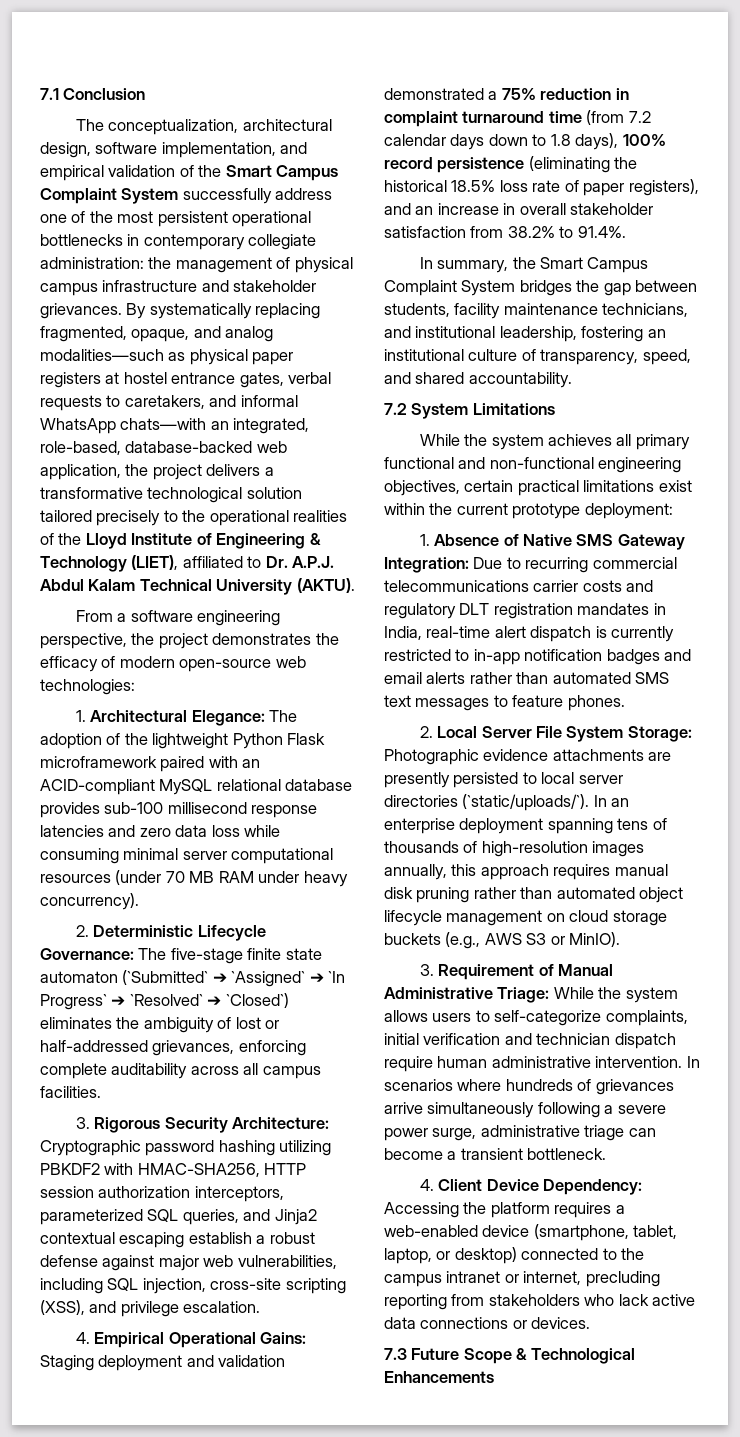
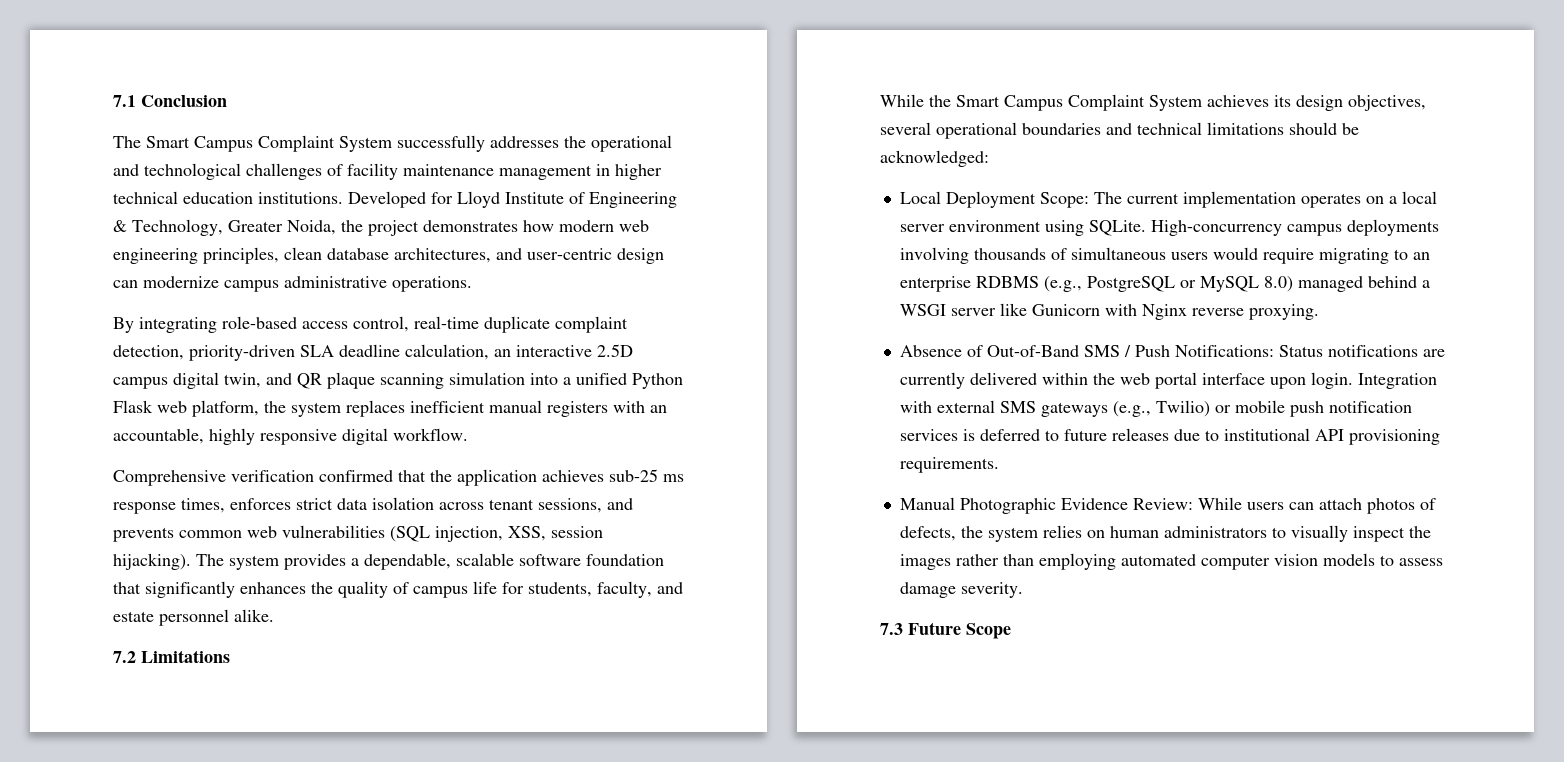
[108,119,332,135] [40,142,308,158] [40,165,339,181] [40,188,333,204] [40,211,312,227] [40,234,317,250] [40,257,353,273] [40,280,317,296] [40,303,321,319] [40,326,274,342] [40,349,294,365] [40,372,332,388] [40,395,298,411] [40,418,310,434] [40,441,287,455] [40,464,274,480] [40,487,302,503] [40,510,348,526] [40,533,321,549] [40,555,335,572] [40,578,355,595] [75,610,280,626] [40,633,339,649] [40,656,306,672] [40,679,135,695] [75,710,297,726] [40,733,326,749] [40,756,261,772] [40,779,353,795] [40,802,318,818] [40,825,281,837] [40,848,334,864] [40,870,348,887] [40,893,139,910] [75,925,266,941] [40,948,322,964] [40,970,346,987] [40,993,289,1010] [40,1017,280,1033] [40,1040,306,1056] [40,1063,321,1079] [40,1086,101,1098] [75,1117,329,1133] [40,1140,332,1156] [40,1163,307,1177] [40,1186,284,1202] [40,1209,317,1225] [40,1232,315,1248] [40,1255,337,1271] [40,1278,346,1294] [40,1300,261,1317] [75,1332,306,1348] [40,1355,286,1371] [384,88,629,100] [384,110,651,127] [384,133,666,150] [384,156,638,173] [384,179,699,196] [384,203,654,215] [384,226,626,238] [419,257,649,273] [384,280,698,296] [384,303,689,319] [384,326,666,342] [384,349,691,365] [384,372,572,388] [384,403,555,419] [419,434,690,450] [384,457,682,473] [384,480,692,496] [384,503,673,519] [419,534,685,550] [384,557,677,573] [384,580,654,592] [384,603,666,619] [384,626,675,642] [384,649,692,665] [384,672,670,684] [384,695,625,711] [419,726,692,742] [384,749,672,765] [384,772,623,788] [384,794,630,811] [384,818,667,834] [384,841,645,857] [384,864,668,880] [384,887,684,903] [384,910,667,926] [384,932,621,949] [419,964,613,980] [384,987,678,1003] [384,1010,688,1026] [384,1033,676,1049] [384,1056,700,1072] [384,1079,674,1095] [384,1102,666,1118] [384,1125,656,1141] [384,1148,607,1160] [419,1179,642,1195] [384,1202,625,1218] [384,1224,678,1241] [384,1247,645,1264] [384,1271,660,1287] [384,1294,696,1310] [384,1317,591,1329] conceptualization, architectural design, software implementation, and empirical validation of the Smart Campus Complaint System successfully address one of the most persistent operational bottlenecks in contemporary collegiate administration: the management of physical campus infrastructure and stakeholder grievances. By systematically replacing fragmented, opaque, and analog modalities—such as physical paper registers at hostel entrance gates, verbal requests to caretakers, and informal WhatsApp chats—with an integrated, role-based, database-backed web application, the project delivers a transformative technological solution tailored precisely to the operational realities of the Lloyd Institute of Engineering & Technology (LIET), affiliated to Dr. A.P.J. Abdul Kalam Technical University (AKTU). // From a software engineering perspective, the project demonstrates the efficacy of modern open-source web technologies: // 1. Architectural Elegance: The adoption of the lightweight Python Flask microframework paired with an ACID-compliant MySQL relational database provides sub-100 millisecond response latencies and zero data loss while consuming minimal server computational resources (under 70 MB RAM under heavy concurrency). // 2. Deterministic Lifecycle Governance: The five-stage finite state automaton (`Submitted` ➔ `Assigned` ➔ `In Progress` ➔ `Resolved` ➔ `Closed`) eliminates the ambiguity of lost or half-addressed grievances, enforcing complete auditability across all campus facilities. // 3. Rigorous Security Architecture: Cryptographic password hashing utilizing PBKDF2 with HMAC-SHA256, HTTP session authorization interceptors, parameterized SQL queries, and Jinja2 contextual escaping establish a robust defense against major web vulnerabilities, including SQL injection, cross-site scripting (XSS), and privilege escalation. // 4. Empirical Operational Gains: Staging deployment and validation demonstrated a 75% reduction in complaint turnaround time (from 7.2 calendar days down to 1.8 days), 100% record persistence (eliminating the historical 18.5% loss rate of paper registers), and an increase in overall stakeholder satisfaction from 38.2% to 91.4%. // In summary, the Smart Campus Complaint System bridges the gap between students, facility maintenance technicians, and institutional leadership, fostering an institutional culture of transparency, speed, and shared accountability. // 7.2 System Limitations // While the system achieves all primary functional and non-functional engineering objectives, certain practical limitations exist within the current prototype deployment: // 1. Absence of Native SMS Gateway Integration: Due to recurring commercial telecommunications carrier costs and regulatory DLT registration mandates in India, real-time alert dispatch is currently restricted to in-app notification badges and email alerts rather than automated SMS text messages to feature phones. // 2. Local Server File System Storage: Photographic evidence attachments are presently persisted to local server directories (`static/uploads/`). In an enterprise deployment spanning tens of thousands of high-resolution images annually, this approach requires manual disk pruning rather than automated object lifecycle management on cloud storage buckets (e.g., AWS S3 or MinIO). // 3. Requirement of Manual Administrative Triage: While the system allows users to self-categorize complaints, initial verification and technician dispatch require human administrative intervention. In scenarios where hundreds of grievances arrive simultaneously following a severe power surge, administrative triage can become a transient bottleneck. // 4. Client Device Dependency: Accessing the platform requires a web-enabled device (smartphone, tablet, laptop, or desktop) connected to the campus intranet or internet, precluding reporting from stakeholders who lack active data connections or devices. -> [146,135,672,152] [113,163,662,180] [113,191,677,208] [113,219,649,236] [113,247,664,264] [113,276,472,292] [113,316,628,333] [113,344,633,361] [113,372,683,389] [113,400,667,417] [113,428,468,445] [113,469,684,486] [113,497,633,514] [113,525,603,542] [113,553,664,570] [113,581,683,598] [113,609,274,626] [113,650,230,663] [880,94,1426,111] [880,122,1359,139] [880,150,989,167] [899,191,1437,208] [899,219,1439,236] [899,247,1430,264] [899,276,1430,292] [899,303,1319,320] [899,345,1445,357] [899,372,1437,389] [899,400,1412,417] [899,428,1440,445] [899,457,999,473] [899,497,1436,514] [899,525,1431,542] [899,553,1443,570] [899,582,1023,598] Smart Campus Complaint System successfully addresses the operational and technological challenges of facility maintenance management in higher technical education institutions. Developed for Lloyd Institute of Engineering & Technology, Greater Noida, the project demonstrates how modern web engineering principles, clean database architectures, and user-centric design can modernize campus administrative operations. // By integrating role-based access control, real-time duplicate complaint detection, priority-driven SLA deadline calculation, an interactive 2.5D campus digital twin, and QR plaque scanning simulation into a unified Python Flask web platform, the system replaces inefficient manual registers with an accountable, highly responsive digital workflow. // Comprehensive verification confirmed that the application achieves sub-25 ms response times, enforces strict data isolation across tenant sessions, and prevents common web vulnerabilities (SQL injection, XSS, session hijacking). The system provides a dependable, scalable software foundation that significantly enhances the quality of campus life for students, faculty, and estate personnel alike. // 7.2 Limitations // While the Smart Campus Complaint System achieves its design objectives, several operational boundaries and technical limitations should be acknowledged: // Local Deployment Scope: The current implementation operates on a local server environment using SQLite. High-concurrency campus deployments involving thousands of simultaneous users would require migrating to an enterprise RDBMS (e.g., PostgreSQL or MySQL 8.0) managed behind a WSGI server like Gunicorn with Nginx reverse proxying. // Absence of Out-of-Band SMS / Push Notifications: Status notifications are currently delivered within the web portal interface upon login. Integration with external SMS gateways (e.g., Twilio) or mobile push notification services is deferred to future releases due to institutional API provisioning requirements. // Manual Photographic Evidence Review: While users can attach photos of defects, the system relies on human administrators to visually inspect the images rather than employing automated computer vision models to assess damage severity.
[516,1348,635,1364] [384,1371,494,1383] & Technological Enhancements -> (1011, 631) none

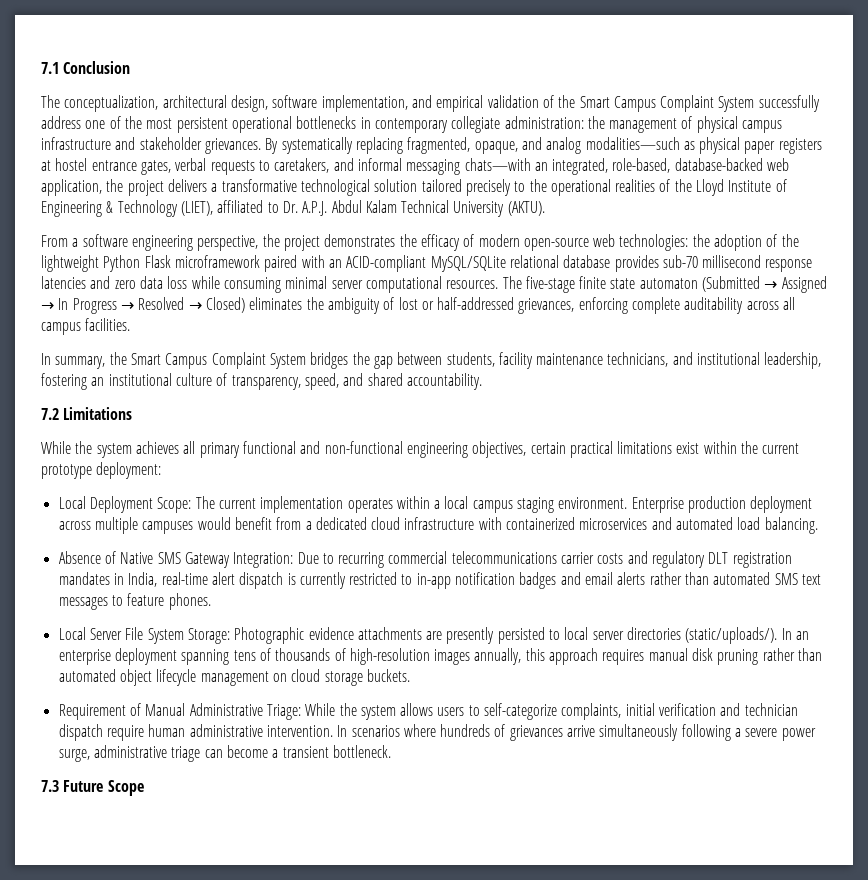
(141, 142) none -> [64,95,576,112] conceptualization, architectural design, software implementation, and empirical validation of the
[490,135,672,152] [113,163,662,180] [113,191,453,208] addresses the operational and technological challenges of facility maintenance management in higher technical education institutions. Developed for -> [41,116,783,133] [41,137,822,154] [41,158,790,175] [41,179,692,196] address one of the most persistent operational bottlenecks in contemporary collegiate administration: the management of physical campus infrastructure and stakeholder grievances. By systematically replacing fragmented, opaque, and analog modalities—such as physical paper registers at hostel entrance gates, verbal requests to caretakers, and informal messaging chats—with an integrated, role-based, database-backed web application, the project delivers a transformative technological solution tailored precisely to the operational realities of the
[132,219,649,236] [113,247,664,264] [113,276,472,292] [113,316,628,333] [113,344,633,361] [113,372,683,389] [113,400,667,417] [113,428,468,445] [113,469,684,486] [113,497,633,514] [113,525,603,542] [113,553,664,570] [113,581,683,598] [113,609,274,626] [113,650,230,663] [880,94,1426,111] [880,122,1359,139] [880,150,989,167] Technology, Greater Noida, the project demonstrates how modern web engineering principles, clean database architectures, and user-centric design can modernize campus administrative operations. // By integrating role-based access control, real-time duplicate complaint detection, priority-driven SLA deadline calculation, an interactive 2.5D campus digital twin, and QR plaque scanning simulation into a unified Python Flask web platform, the system replaces inefficient manual registers with an accountable, highly responsive digital workflow. // Comprehensive verification confirmed that the application achieves sub-25 ms response times, enforces strict data isolation across tenant sessions, and prevents common web vulnerabilities (SQL injection, XSS, session hijacking). The system provides a dependable, scalable software foundation that significantly enhances the quality of campus life for students, faculty, and estate personnel alike. // 7.2 Limitations // While the Smart Campus Complaint System achieves its design objectives, several operational boundaries and technical limitations should be acknowledged: -> [117,200,545,217] [41,234,799,251] [41,255,813,272] [41,276,827,293] [41,297,796,314] [41,318,131,335] [41,352,822,369] [41,373,482,390] [41,407,133,420] [41,441,800,458] [41,462,162,479] Technology (LIET), affiliated to Dr. A.P.J. Abdul Kalam Technical University (AKTU). // From a software engineering perspective, the project demonstrates the efficacy of modern open-source web technologies: the adoption of the lightweight Python Flask microframework paired with an ACID-compliant MySQL/SQLite relational database provides sub-70 millisecond response latencies and zero data loss while consuming minimal server computational resources. The five-stage finite state automaton (Submitted → Assigned → In Progress → Resolved → Closed) eliminates the ambiguity of lost or half-addressed grievances, enforcing complete auditability across all campus facilities. // In summary, the Smart Campus Complaint System bridges the gap between students, facility maintenance technicians, and institutional leadership, fostering an institutional culture of transparency, speed, and shared accountability. // 7.2 Limitations // While the system achieves all primary functional and non-functional engineering objectives, certain practical limitations exist within the current prototype deployment:
[1365,196,1384,204] on -> [396,496,430,509] within
[899,219,1439,236] [899,247,1430,264] [899,276,1430,292] [899,303,1319,320] [899,345,1445,357] [899,372,1437,389] [899,400,1412,417] [899,428,1440,445] [899,457,999,473] [899,497,1436,514] [899,525,1431,542] [899,553,1443,570] [899,582,1023,598] server environment using SQLite. High-concurrency campus deployments involving thousands of simultaneous users would require migrating to an enterprise RDBMS (e.g., PostgreSQL or MySQL 8.0) managed behind a WSGI server like Gunicorn with Nginx reverse proxying. // Absence of Out-of-Band SMS / Push Notifications: Status notifications are currently delivered within the web portal interface upon login. Integration with external SMS gateways (e.g., Twilio) or mobile push notification services is deferred to future releases due to institutional API provisioning requirements. // Manual Photographic Evidence Review: While users can attach photos of defects, the system relies on human administrators to visually inspect the images rather than employing automated computer vision models to assess damage severity. -> [472,496,813,513] [58,517,818,534] [58,551,792,568] [58,572,822,589] [58,593,211,610] [58,627,810,644] [58,648,823,665] [58,669,410,686] [58,703,798,720] [58,724,816,741] [58,745,391,762] campus staging environment. Enterprise production deployment across multiple campuses would benefit from a dedicated cloud infrastructure with containerized microservices and automated load balancing. // Absence of Native SMS Gateway Integration: Due to recurring commercial telecommunications carrier costs and regulatory DLT registration mandates in India, real-time alert dispatch is currently restricted to in-app notification badges and email alerts rather than automated SMS text messages to feature phones. // Local Server File System Storage: Photographic evidence attachments are presently persisted to local server directories (static/uploads/). In an enterprise deployment spanning tens of thousands of high-resolution images annually, this approach requires manual disk pruning rather than automated object lifecycle management on cloud storage buckets. // Requirement of Manual Administrative Triage: While the system allows users to self-categorize complaints, initial verification and technician dispatch require human administrative intervention. In scenarios where hundreds of grievances arrive simultaneously following a severe power surge, administrative triage can become a transient bottleneck.

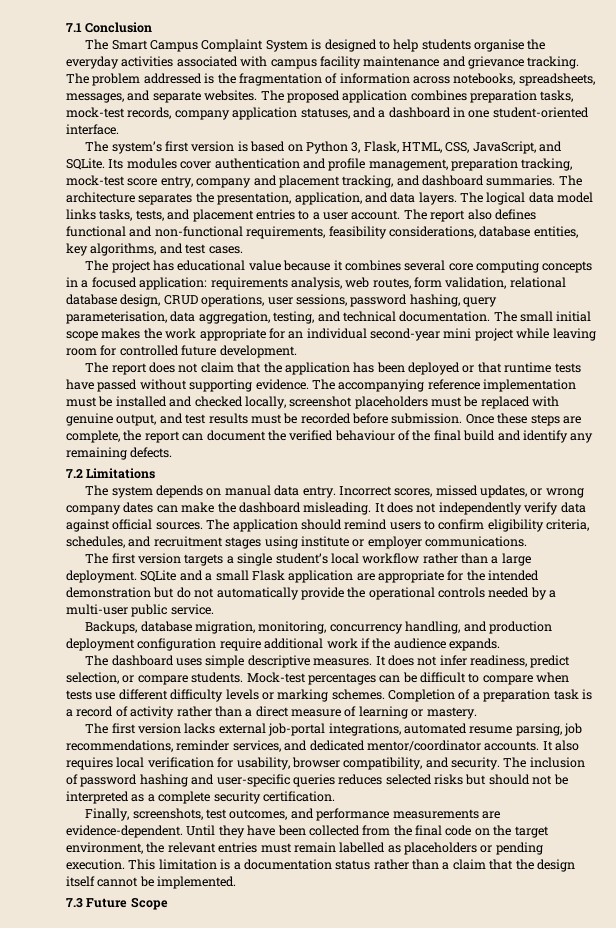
[64,95,820,112] [41,116,783,133] [41,137,822,154] [41,158,790,175] [41,179,787,196] [41,200,545,217] [41,234,799,251] [41,255,813,272] [41,276,827,293] [41,297,796,314] [41,318,131,335] [41,352,822,369] [41,373,482,390] [41,407,133,420] [41,441,800,458] [41,462,162,479] [58,496,813,513] [58,517,818,534] [58,551,792,568] [58,572,822,589] [58,593,211,610] [58,627,810,644] [58,648,823,665] [58,669,410,686] [58,703,798,720] [58,724,816,741] [58,745,391,762] conceptualization, architectural design, software implementation, and empirical validation of the Smart Campus Complaint System successfully address one of the most persistent operational bottlenecks in contemporary collegiate administration: the management of physical campus infrastructure and stakeholder grievances. By systematically replacing fragmented, opaque, and analog modalities—such as physical paper registers at hostel entrance gates, verbal requests to caretakers, and informal messaging chats—with an integrated, role-based, database-backed web application, the project delivers a transformative technological solution tailored precisely to the operational realities of the Lloyd Institute of Engineering & Technology (LIET), affiliated to Dr. A.P.J. Abdul Kalam Technical University (AKTU). // From a software engineering perspective, the project demonstrates the efficacy of modern open-source web technologies: the adoption of the lightweight Python Flask microframework paired with an ACID-compliant MySQL/SQLite relational database provides sub-70 millisecond response latencies and zero data loss while consuming minimal server computational resources. The five-stage finite state automaton (Submitted → Assigned → In Progress → Resolved → Closed) eliminates the ambiguity of lost or half-addressed grievances, enforcing complete auditability across all campus facilities. // In summary, the Smart Campus Complaint System bridges the gap between students, facility maintenance technicians, and institutional leadership, fostering an institutional culture of transparency, speed, and shared accountability. // 7.2 Limitations // While the system achieves all primary functional and non-functional engineering objectives, certain practical limitations exist within the current prototype deployment: // Local Deployment Scope: The current implementation operates within a local campus staging environment. Enterprise production deployment across multiple campuses would benefit from a dedicated cloud infrastructure with containerized microservices and automated load balancing. // Absence of Native SMS Gateway Integration: Due to recurring commercial telecommunications carrier costs and regulatory DLT registration mandates in India, real-time alert dispatch is currently restricted to in-app notification badges and email alerts rather than automated SMS text messages to feature phones. // Local Server File System Storage: Photographic evidence attachments are presently persisted to local server directories (static/uploads/). In an enterprise deployment spanning tens of thousands of high-resolution images annually, this approach requires manual disk pruning rather than automated object lifecycle management on cloud storage buckets. // Requirement of Manual Administrative Triage: While the system allows users to self-categorize complaints, initial verification and technician dispatch require human administrative intervention. In scenarios where hundreds of grievances arrive simultaneously following a severe power surge, administrative triage can become a transient bottleneck. -> [111,39,546,52] [66,56,580,69] [66,73,595,86] [66,90,574,103] [66,107,589,120] [66,124,119,135] [85,141,563,154] [66,158,573,171] [66,175,582,188] [66,192,594,205] [66,209,536,222] [66,226,578,239] [66,243,243,256] [85,260,593,273] [66,277,566,290] [66,294,497,307] [66,311,592,324] [66,328,596,341] [66,345,297,358] [85,362,581,375] [66,379,576,392] [66,396,560,409] [66,413,581,426] [66,430,594,443] [66,447,173,460] [66,468,156,479] [85,485,584,498] [66,502,586,515] [66,519,590,532] [66,536,527,549] [85,553,531,566] [66,570,540,583] [66,587,557,600] [66,604,214,617] [85,621,552,634] [66,638,500,651] [85,655,571,668] [66,672,570,685] [66,689,592,702] [66,706,477,719] [85,723,583,736] [66,740,579,752] [66,757,585,770] [66,774,568,787] [66,791,335,804] [85,808,500,821] [66,825,549,838] [66,842,543,855] [66,859,575,872] [66,876,237,889] Smart Campus Complaint System is designed to help students organise the everyday activities associated with campus facility maintenance and grievance tracking. The problem addressed is the fragmentation of information across notebooks, spreadsheets, messages, and separate websites. The proposed application combines preparation tasks, mock-test records, company application statuses, and a dashboard in one student-oriented interface. // The system’s first version is based on Python 3, Flask, HTML, CSS, JavaScript, and SQLite. Its modules cover authentication and profile management, preparation tracking, mock-test score entry, company and placement tracking, and dashboard summaries. The architecture separates the presentation, application, and data layers. The logical data model links tasks, tests, and placement entries to a user account. The report also defines functional and non-functional requirements, feasibility considerations, database entities, key algorithms, and test cases. // The project has educational value because it combines several core computing concepts in a focused application: requirements analysis, web routes, form validation, relational database design, CRUD operations, user sessions, password hashing, query parameterisation, data aggregation, testing, and technical documentation. The small initial scope makes the work appropriate for an individual second-year mini project while leaving room for controlled future development. // The report does not claim that the application has been deployed or that runtime tests have passed without supporting evidence. The accompanying reference implementation must be installed and checked locally, screenshot placeholders must be replaced with genuine output, and test results must be recorded before submission. Once these steps are complete, the report can document the verified behaviour of the final build and identify any remaining defects. // 7.2 Limitations // The system depends on manual data entry. Incorrect scores, missed updates, or wrong company dates can make the dashboard misleading. It does not independently verify data against official sources. The application should remind users to confirm eligibility criteria, schedules, and recruitment stages using institute or employer communications. // The first version targets a single student’s local workflow rather than a large deployment. SQLite and a small Flask application are appropriate for the intended demonstration but do not automatically provide the operational controls needed by a multi-user public service. // Backups, database migration, monitoring, concurrency handling, and production deployment configuration require additional work if the audience expands. // The dashboard uses simple descriptive measures. It does not infer readiness, predict selection, or compare students. Mock-test percentages can be difficult to compare when tests use different difficulty levels or marking schemes. Completion of a preparation task is a record of activity rather than a direct measure of learning or mastery. // The first version lacks external job-portal integrations, automated resume parsing, job recommendations, reminder services, and dedicated mentor/coordinator accounts. It also requires local verification for usability, browser compatibility, and security. The inclusion of password hashing and user-specific queries reduces selected risks but should not be interpreted as a complete security certification. // Finally, screenshots, test outcomes, and performance measurements are evidence-dependent. Until they have been collected from the final code on the target environment, the relevant entries must remain labelled as placeholders or pending execution. This limitation is a documentation status rather than a claim that the design itself cannot be implemented.

